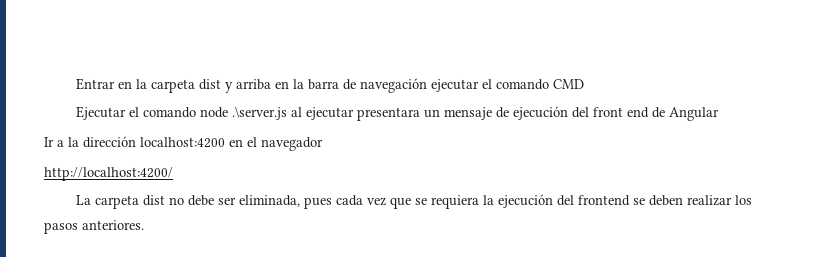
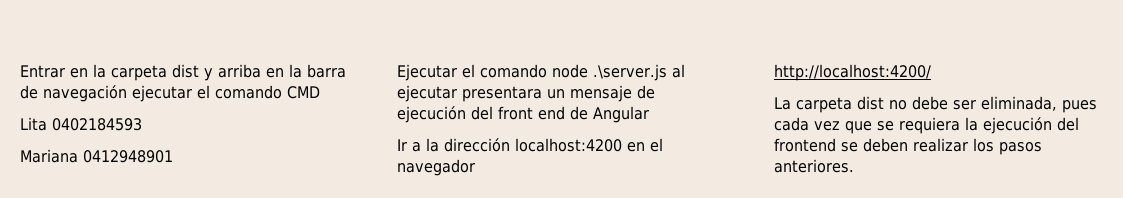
(584, 84) none -> [20,117,142,131] [20,149,173,163] // Lita 0402184593 // Mariana 0412948901

